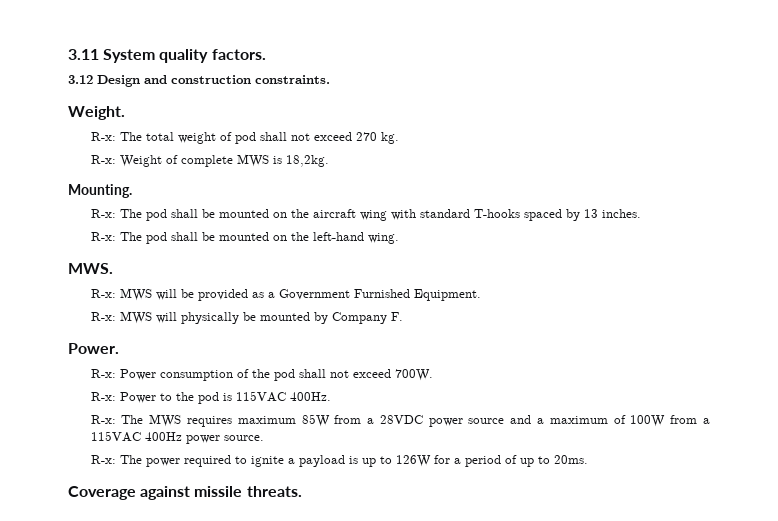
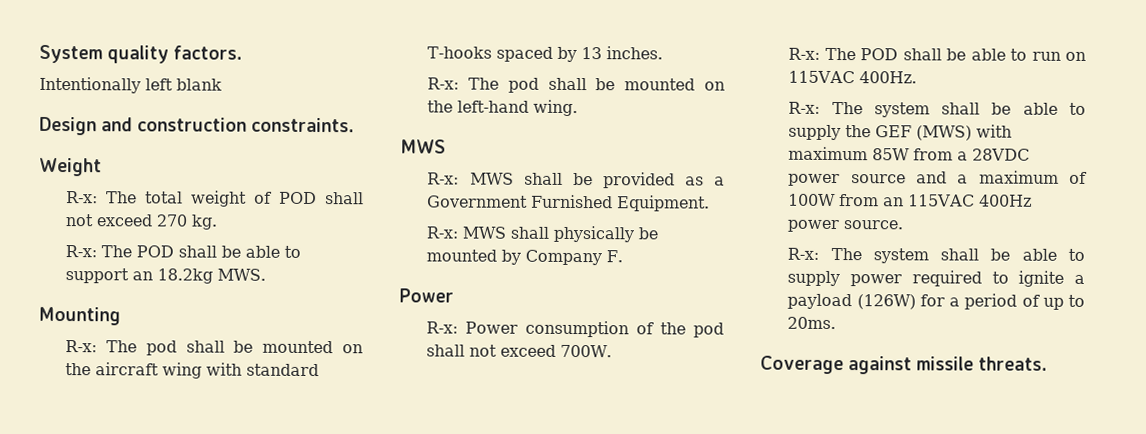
[68,49,99,60] 3.11 -> (39, 54) none
[68,75,93,84] 3.12 -> [39,76,222,94] Intentionally left blank //
[68,106,125,120] Weight. -> [39,157,102,177] Weight
[234,132,256,144] pod -> [279,191,318,205] POD
[119,154,329,167] [68,184,132,198] Weight of complete MWS is 18,2kg. // Mounting. -> [101,245,302,258] [65,268,267,284] [38,306,121,326] The POD shall be able to support an 18.2kg MWS. // Mounting
[68,263,113,274] [90,288,177,301] MWS. // R-x: MWS will -> [400,139,446,154] [427,172,563,185] MWS // R-x: MWS shall
[155,312,177,323] will -> [510,226,550,239] shall
[68,343,119,354] Power. -> [399,288,454,303] Power
[119,391,331,404] [90,414,232,427] Power to the pod is 115VAC 400Hz. // R-x: The MWS requires -> [824,47,1086,61] [788,70,918,84] [788,101,1086,118] [788,124,1013,141] The POD shall be able to run on 115VAC 400Hz. // R-x: The system shall be able to supply the GEF (MWS) with
[703,418,711,424] a -> [883,197,905,207] an
(142, 459) none -> [872,248,1085,264] [787,270,841,287] system shall be able to supply
[348,455,431,467] is up to 126W -> [856,294,916,310] (126W)

